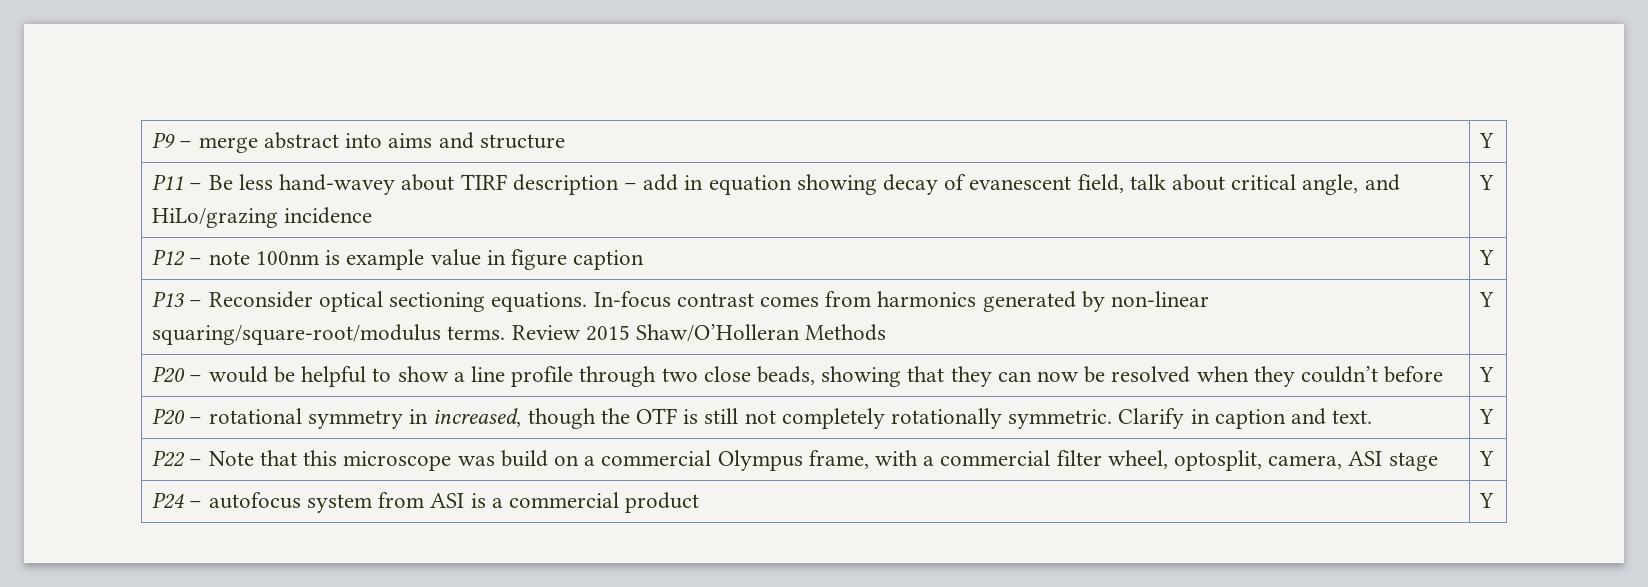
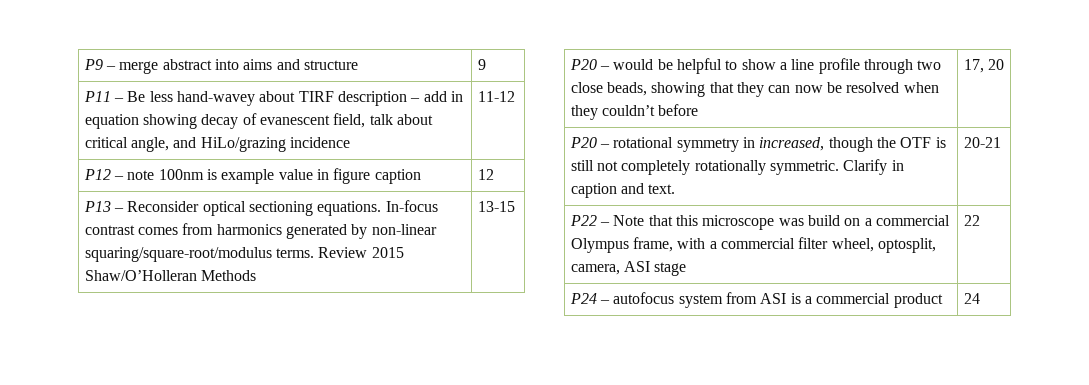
[1479,133,1495,148] Y -> [477,59,486,70] 9
[1479,175,1495,190] Y -> [477,91,515,102] 11-12
[1479,250,1495,265] Y -> [477,169,494,180] 12
[1479,292,1495,307] Y -> [477,201,515,212] 13-15
[1479,367,1495,382] Y -> [963,59,1005,73] 17, 20
[1479,409,1495,424] Y -> [963,137,1001,148] 20-21
[1479,451,1495,466] Y -> [963,215,980,226] 22
[1479,493,1495,508] Y -> [963,293,980,304] 24

